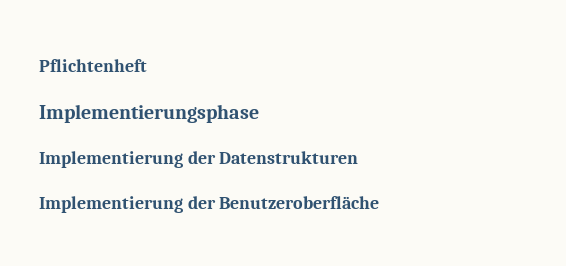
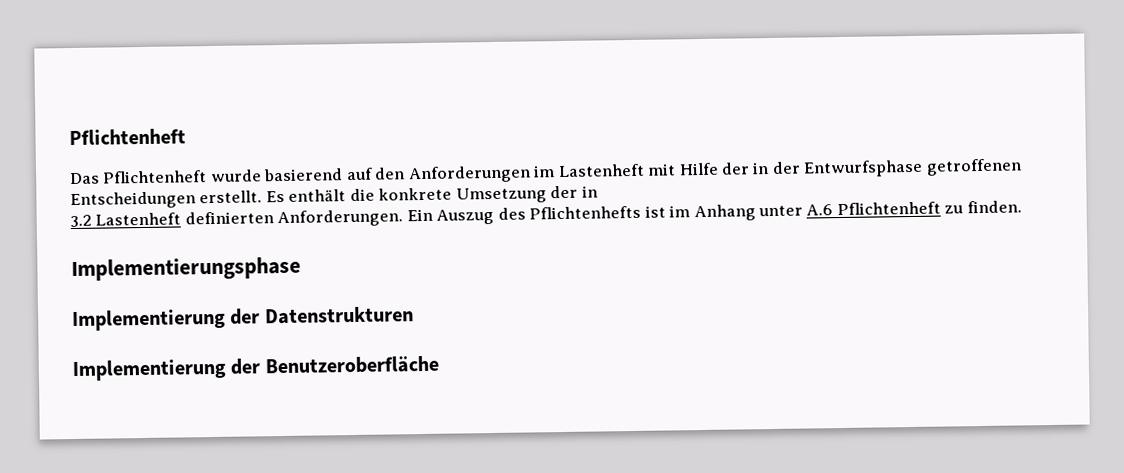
[39,59,147,72] Pflichtenheft -> [69,128,186,146] [70,158,1022,185] [70,185,598,210] [70,200,1022,228] Pflichtenheft // Das Pflichtenheft wurde basierend auf den Anforderungen im Lastenheft mit Hilfe der in der Entwurfsphase getroffenen Entscheidungen erstellt. Es enthält die konkrete Umsetzung der in // 3.2 Lastenheft definierten Anforderungen. Ein Auszug des Pflichtenhefts ist im Anhang unter A.6 Pflichtenheft zu finden.

